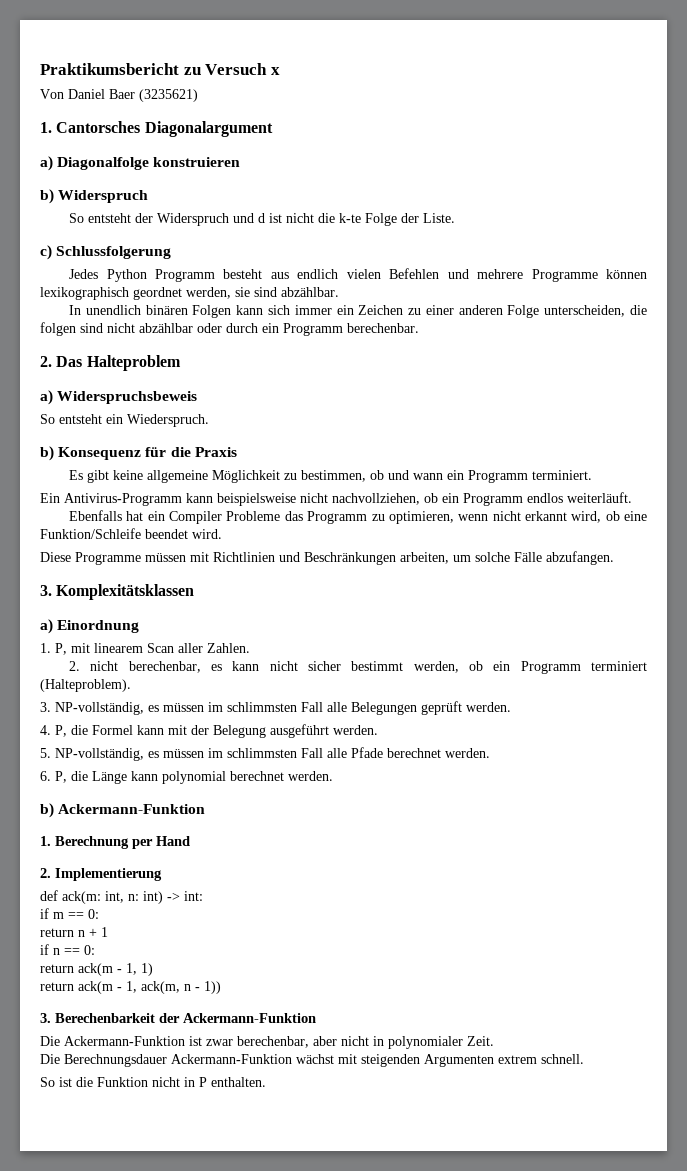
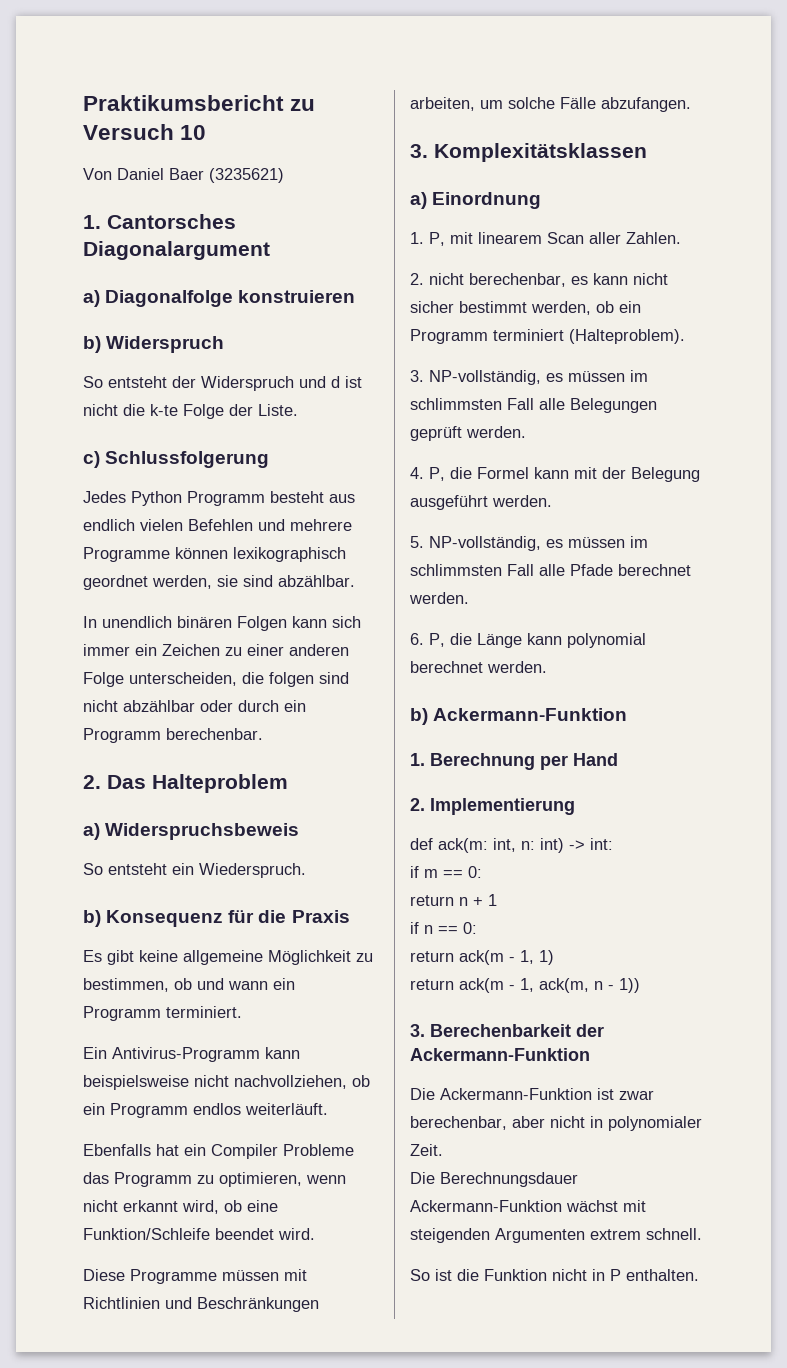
[270,67,280,75] x -> [180,125,207,140] 10

